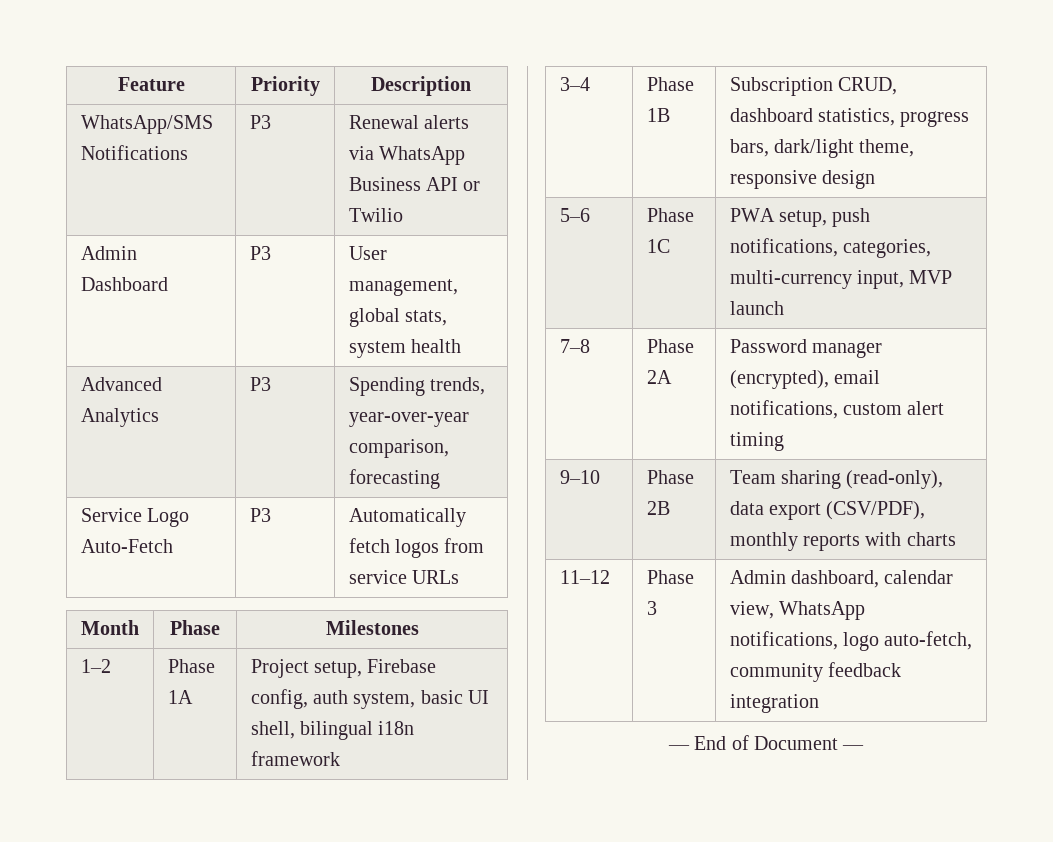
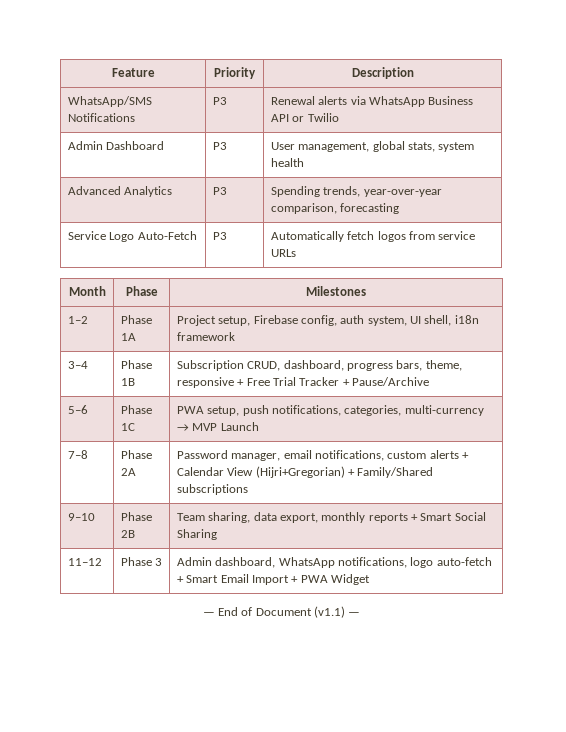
[420,690,463,704] basic -> (407, 321) none
[299,721,373,740] bilingual -> (452, 320) none
[729,108,895,126] dashboard statistics, -> [283,360,344,371] dashboard,
[773,139,854,158] dark/light -> (423, 365) none
[821,170,875,189] design -> [237,377,429,386] + Free Trial Tracker + Pause/Archive
[856,270,953,289] [729,301,784,315] input, MVP launch -> [176,422,259,431] → MVP Launch
[811,342,882,358] [729,370,829,389] manager (encrypted), -> [231,453,281,461] manager,
[907,401,945,415] [729,432,784,451] [559,470,600,484] [646,470,694,484] [646,501,670,515] [729,470,944,489] [729,501,926,520] [729,532,956,551] alert timing // 9–10 | Phase 2B | Team sharing (read-only), data export (CSV/PDF), monthly reports with charts -> [429,450,469,459] [176,466,434,478] [176,484,248,495] [67,513,95,521] [120,512,152,521] [120,530,135,538] [176,512,486,523] [176,529,217,540] alerts + Calendar View (Hijri+Gregorian) + Family/Shared subscriptions // 9–10 | Phase 2B | Team sharing, data export, monthly reports + Smart Social Sharing
[884,570,954,584] [729,601,774,619] calendar view, -> (276, 562) none
[884,631,973,650] [729,662,901,682] [729,694,819,713] auto-fetch, community feedback integration -> [436,557,492,566] [176,574,370,585] auto-fetch + Smart Email Import + PWA Widget
(838, 743) none -> [314,606,346,618] (v1.1)

